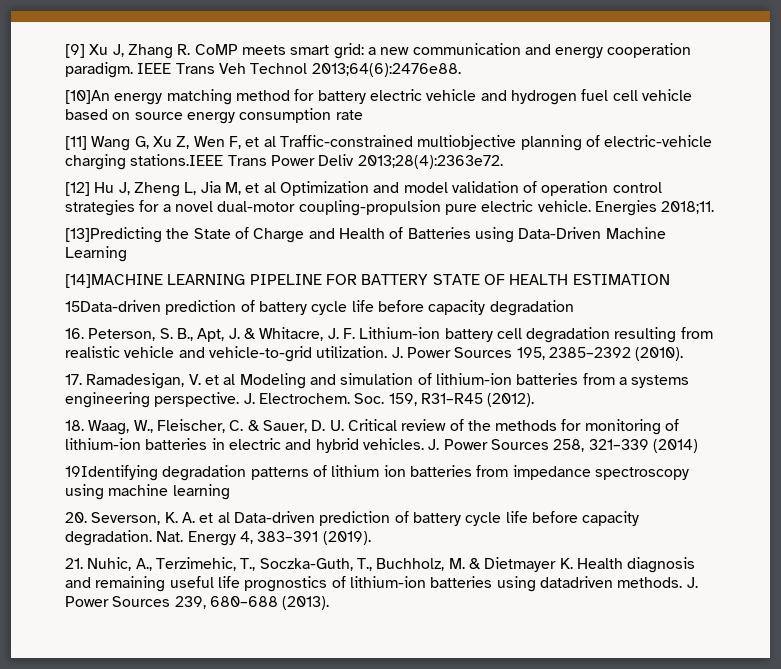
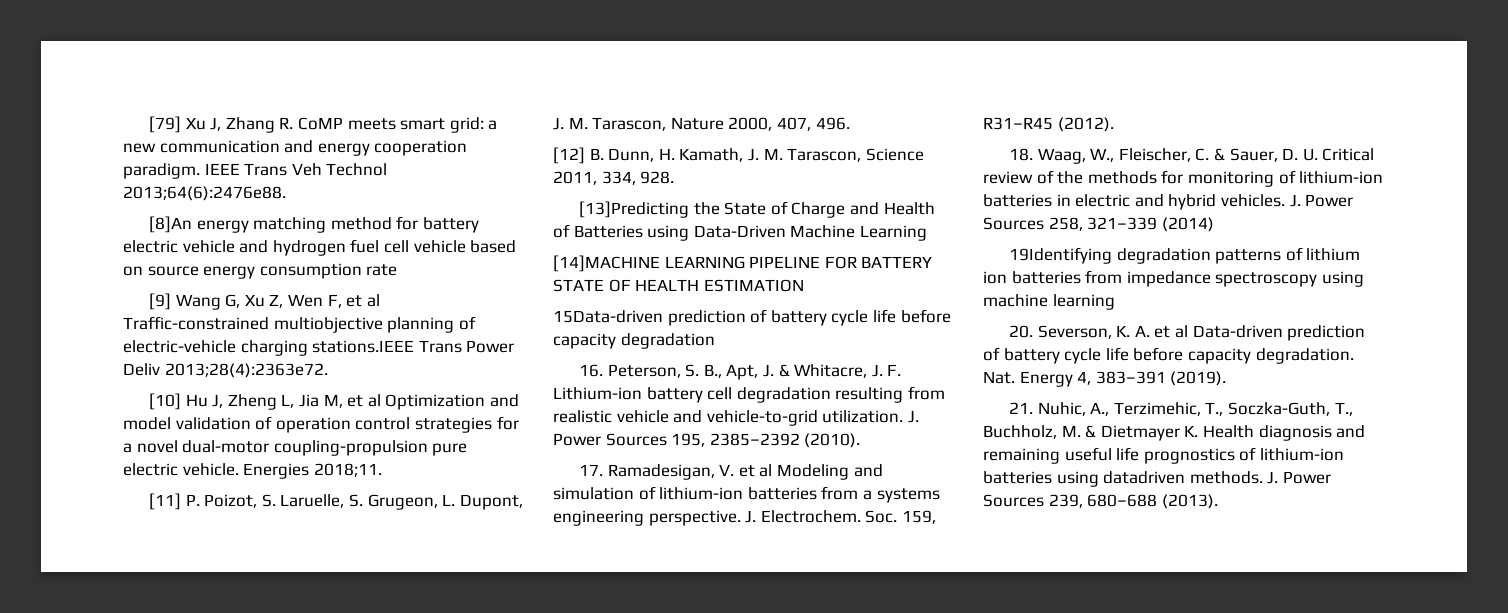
[65,44,85,58] [9] -> [148,116,181,133] [79]
[65,90,110,104] [10]An -> [148,216,192,233] [8]An
[65,136,87,150] [11] -> [148,293,171,310] [9]
[65,182,90,196] [12] -> [148,393,181,410] [10]
(715, 207) none -> [148,493,523,510] [553,117,850,131] [553,147,924,164] [553,171,675,185] // [11] P. Poizot, S. Laruelle, S. Grugeon, L. Dupont, J. M. Tarascon, Nature 2000, 407, 496. // [12] B. Dunn, H. Kamath, J. M. Tarascon, Science 2011, 334, 928.

